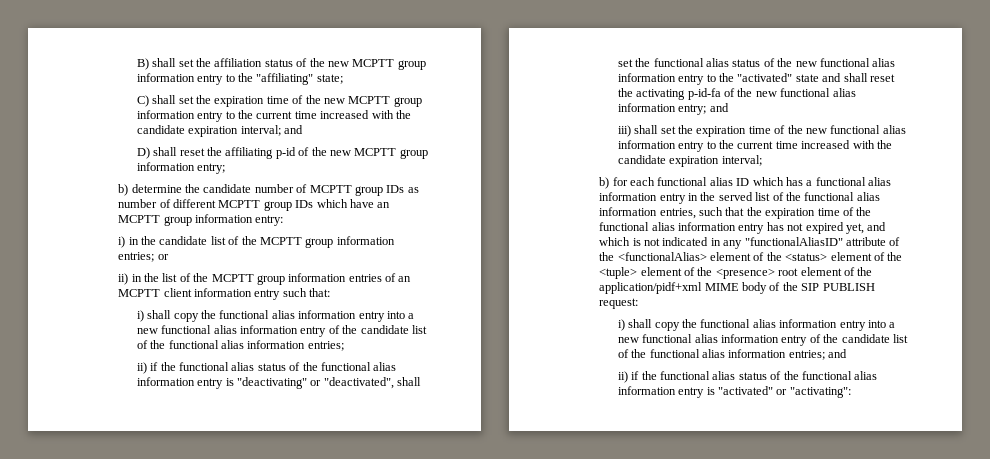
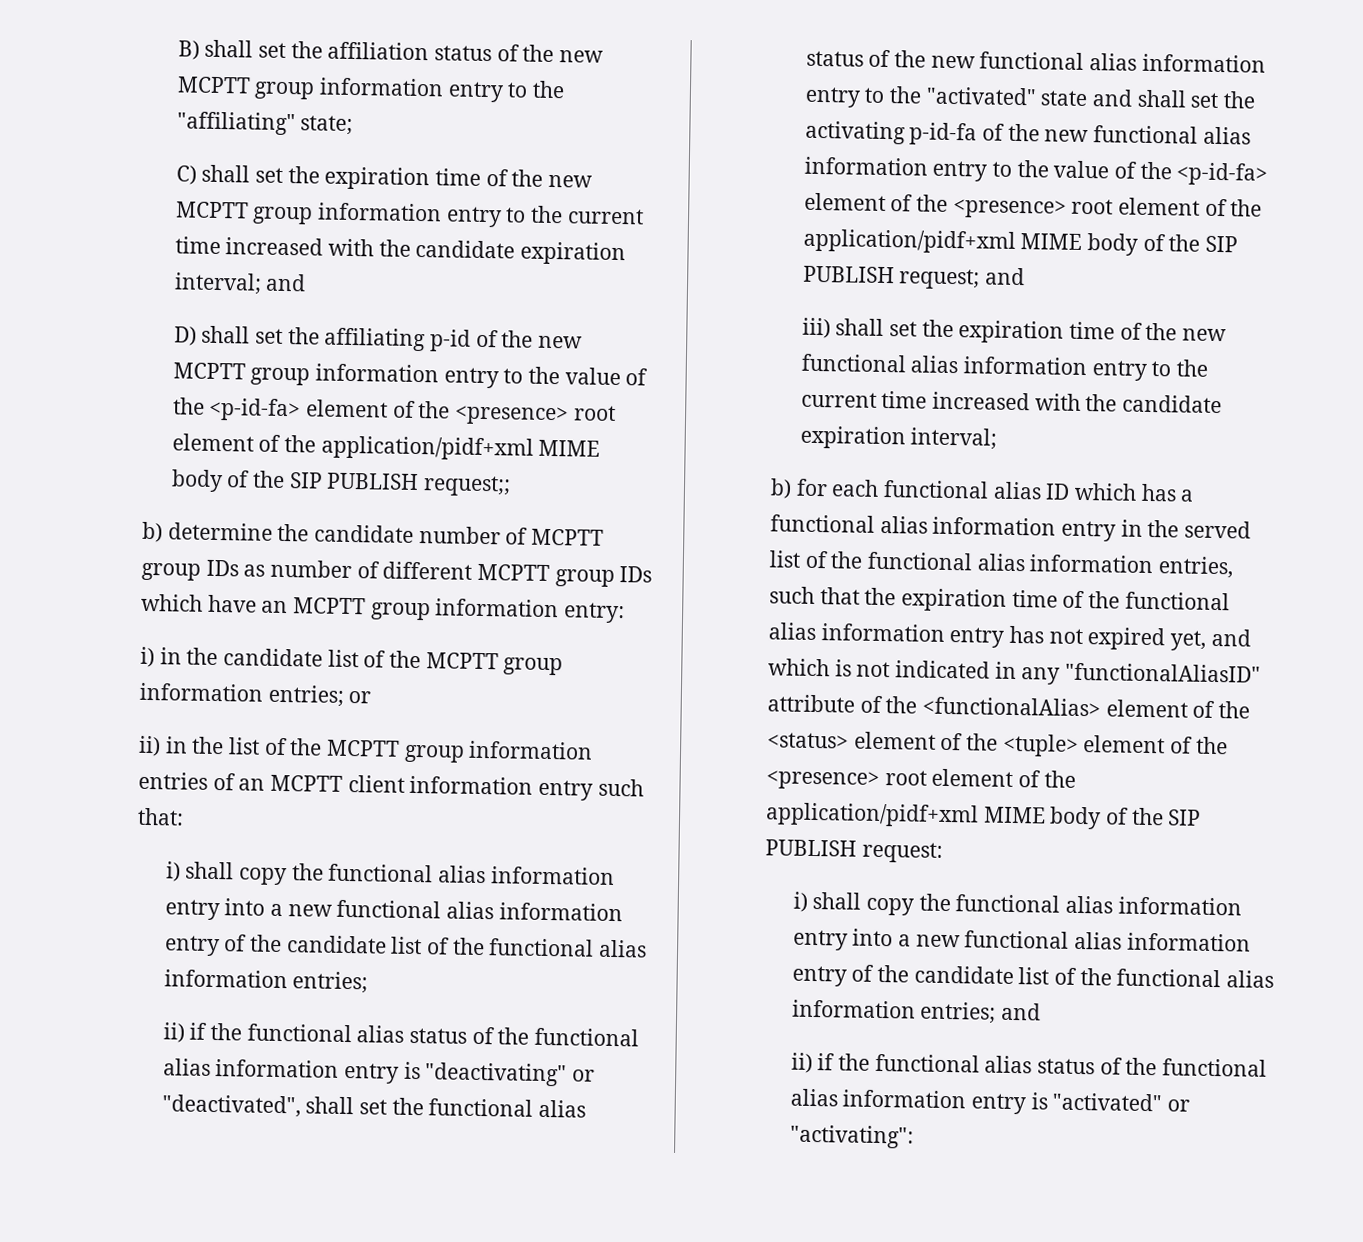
[179,148,205,156] reset -> [255,328,284,344] set
[197,163,226,174] entry; -> [443,366,649,389] [172,397,616,426] [171,433,601,461] [170,469,512,497] entry to the value of the <p-id-fa> element of the <presence> root element of the application/pidf+xml MIME body of the SIP PUBLISH request;;
[869,74,895,82] reset -> [1190,92,1219,109] set
[678,104,707,115] entry; -> [932,159,1269,186] [803,192,1263,219] [802,228,1239,256] [802,265,981,290] entry to the value of the <p-id-fa> element of the <presence> root element of the application/pidf+xml MIME body of the SIP PUBLISH request;

